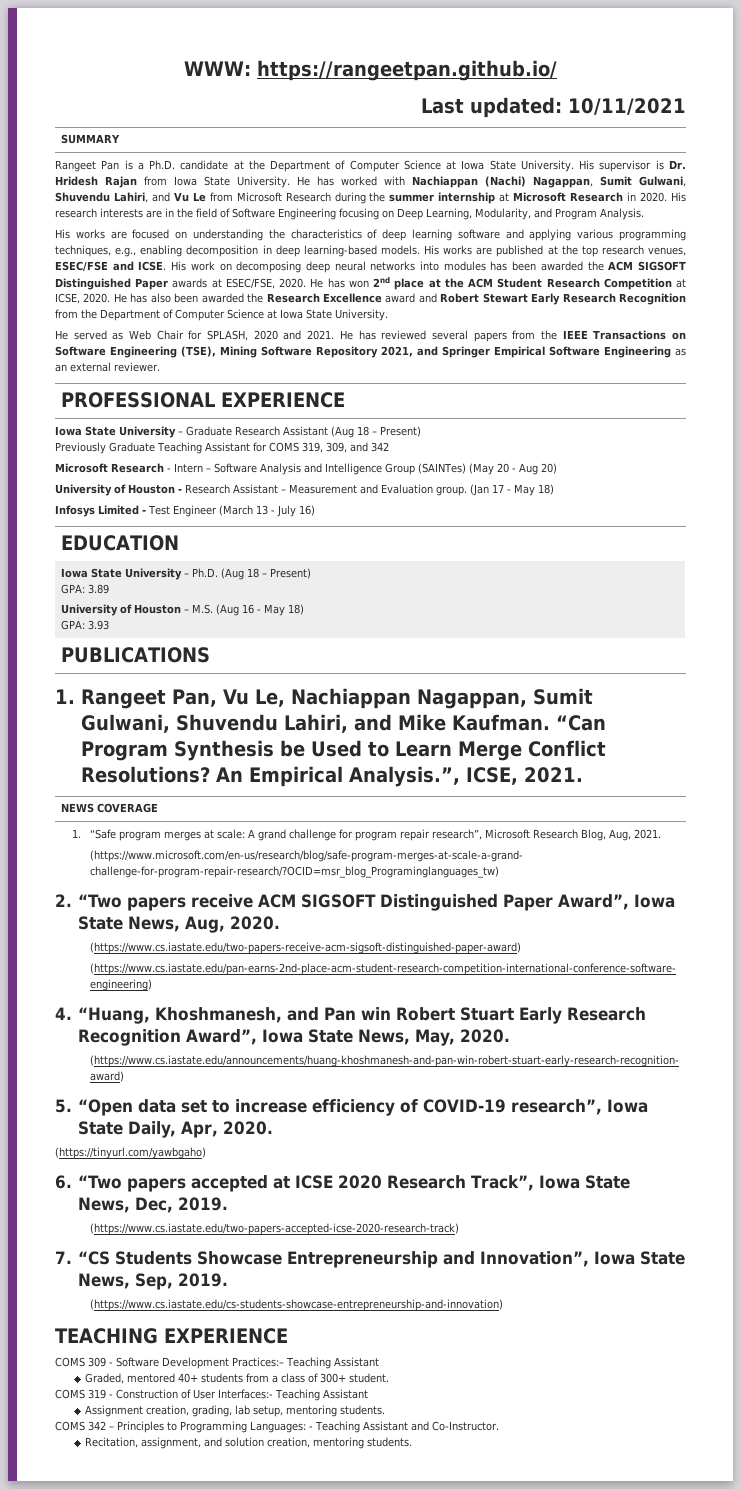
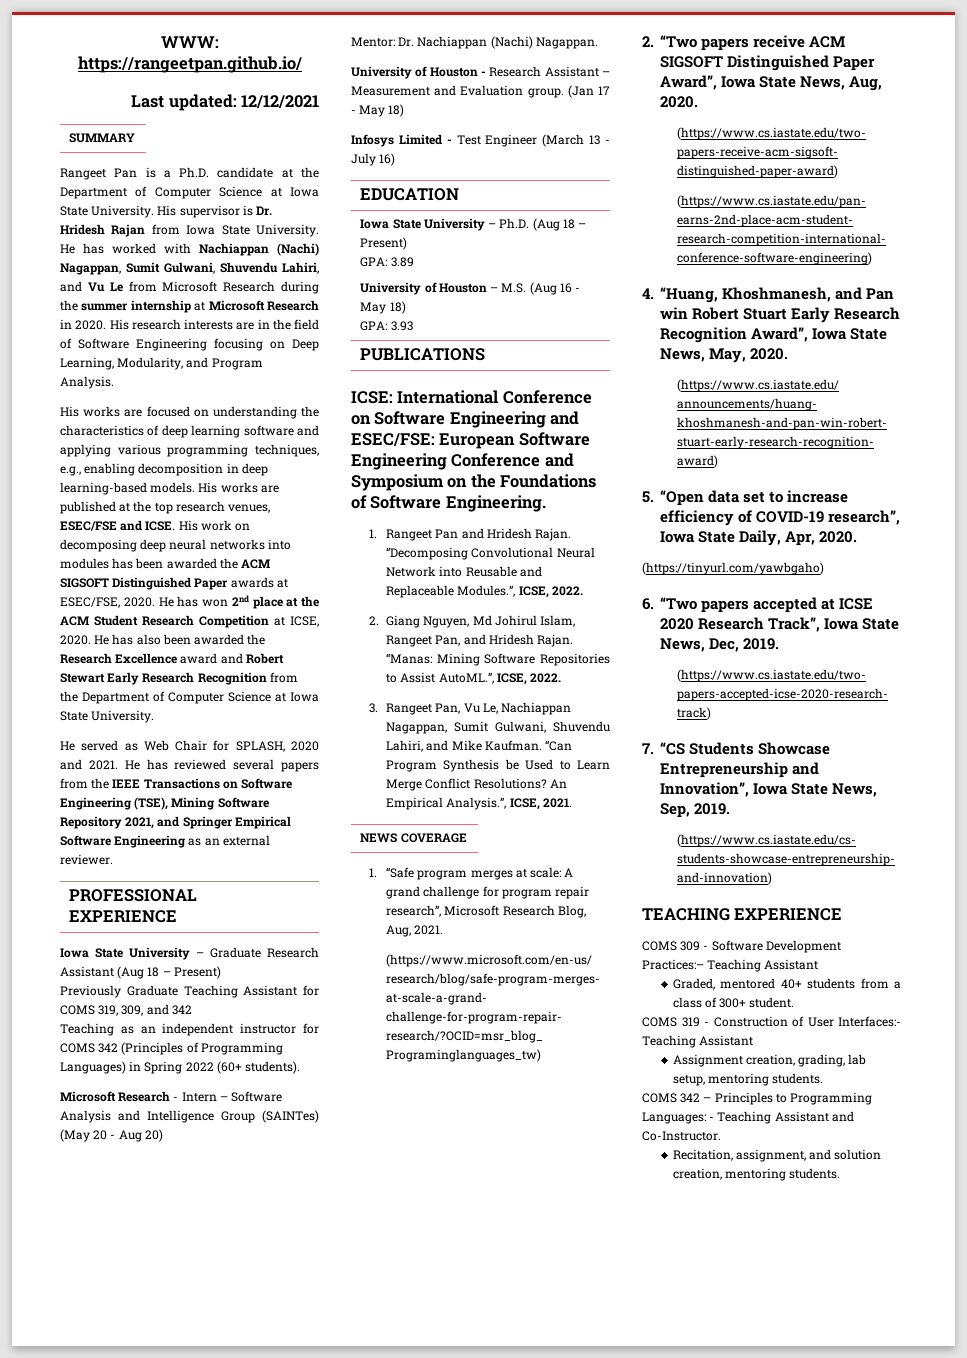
[568,98,686,115] 10/11/2021 -> [241,95,319,109] 12/12/2021
(389, 447) none -> [60,1023,319,1036] [60,1042,283,1055] [60,1061,301,1074] // Teaching as an independent instructor for COMS 342 (Principles of Programming Languages) in Spring 2022 (60+ students).
(557, 468) none -> [351,36,598,49] // Mentor: Dr. Nachiappan (Nachi) Nagappan.
[55,689,75,704] 1. -> [351,390,592,404] [351,411,580,428] [351,432,590,449] [351,453,574,470] [351,474,597,491] [351,495,546,512] [368,528,572,541] [386,547,595,560] [386,566,542,577] [386,585,583,598] [368,615,576,628] [386,634,574,647] [386,653,610,666] [386,672,562,685] [368,703,378,713] ICSE: International Conference on Software Engineering and ESEC/FSE: European Software Engineering Conference and Symposium on the Foundations of Software Engineering. // 1. Rangeet Pan and Hridesh Rajan. “Decomposing Convolutional Neural Network into Reusable and Replaceable Modules.”, ICSE, 2022. // 2. Giang Nguyen, Md Johirul Islam, Rangeet Pan, and Hridesh Rajan. “Manas: Mining Software Repositories to Assist AutoML.”, ICSE, 2022. // 3.

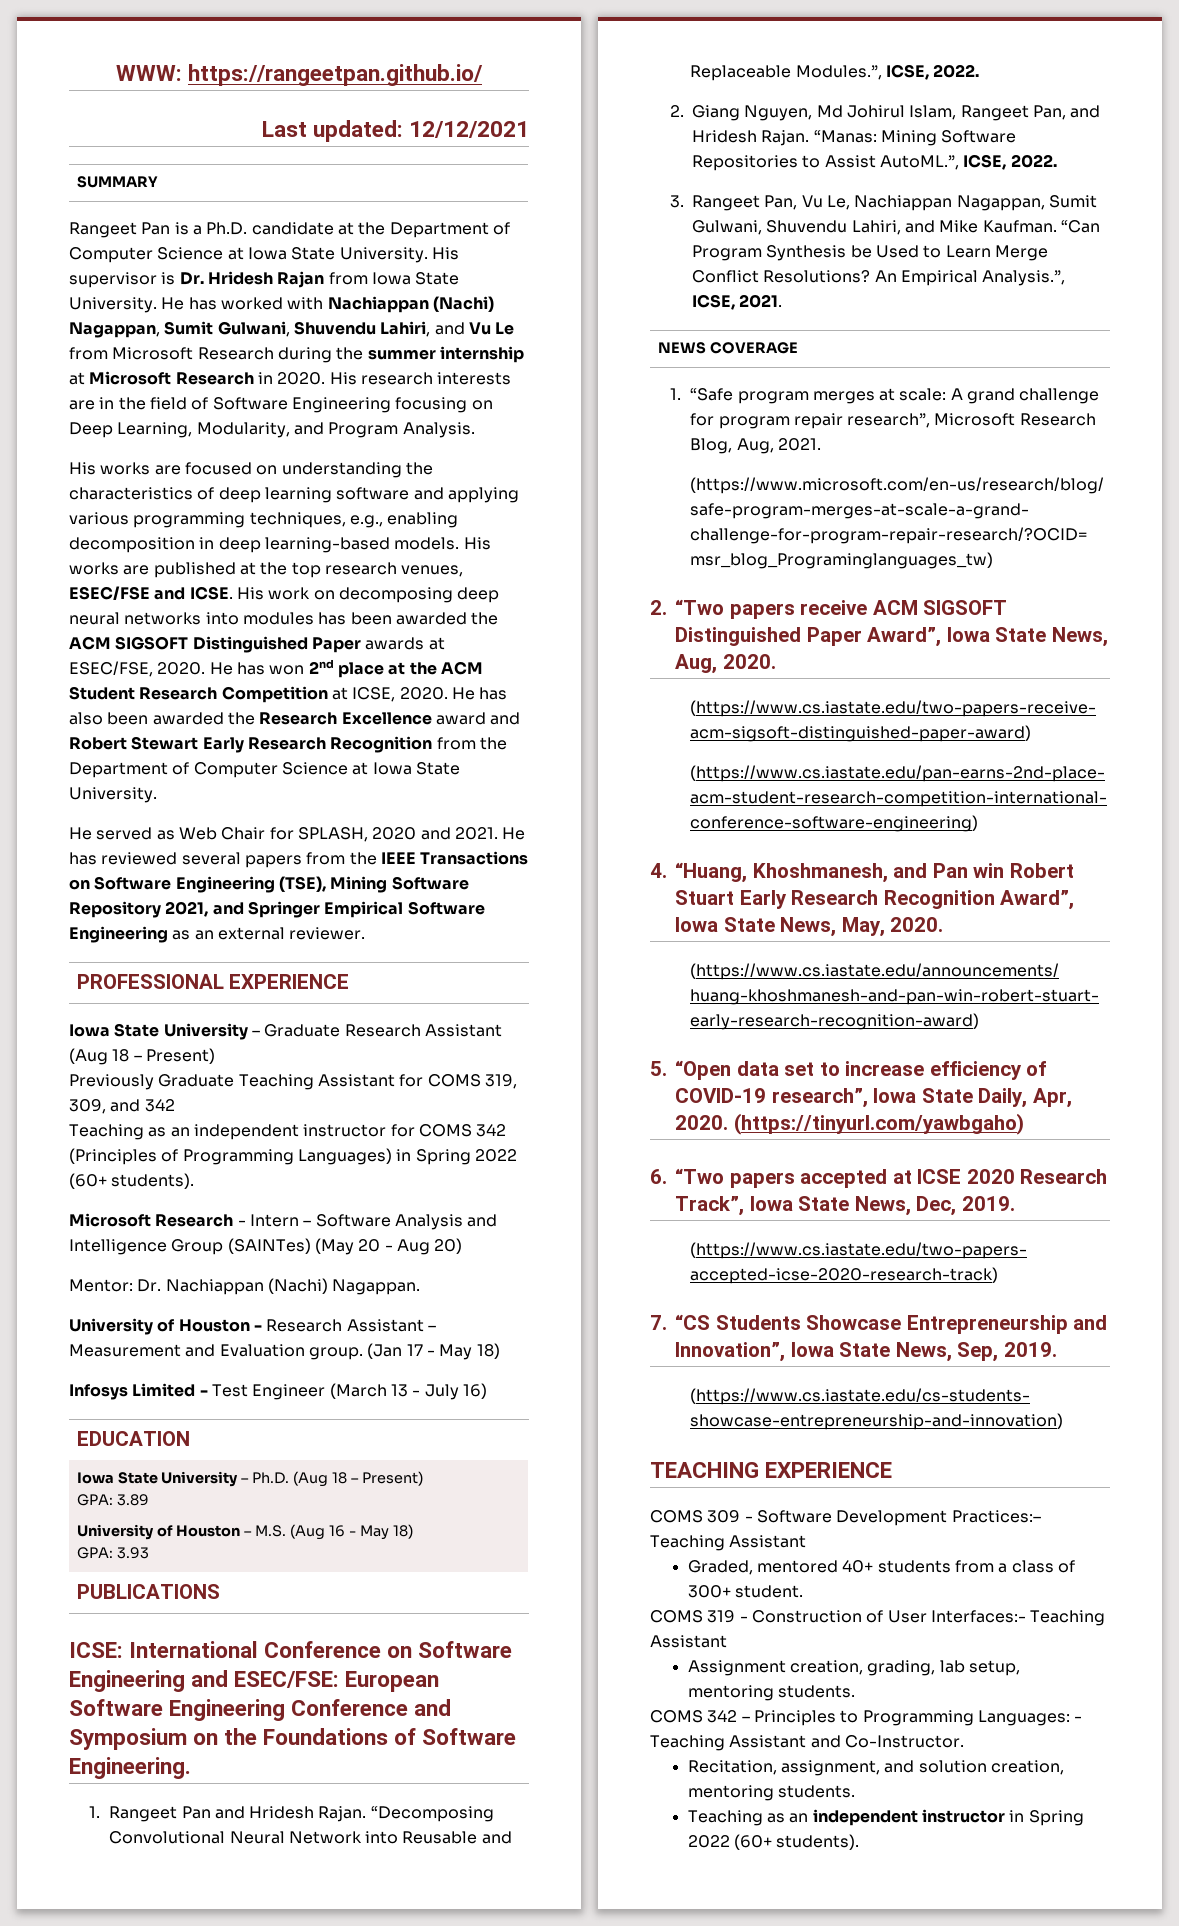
(858, 537) // -> (728, 1122) none
(841, 1173) none -> [687,1809,1084,1826] [687,1834,860,1850] // Teaching as an independent instructor in Spring 2022 (60+ students).

